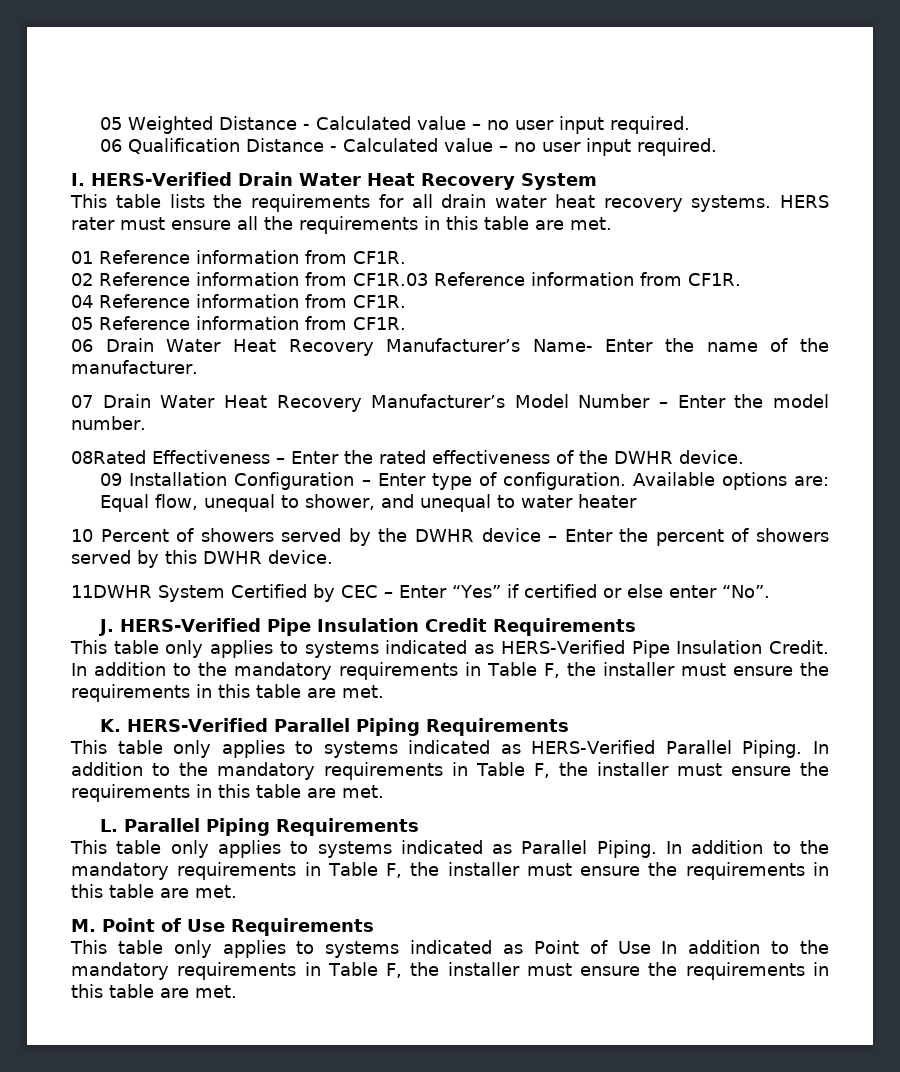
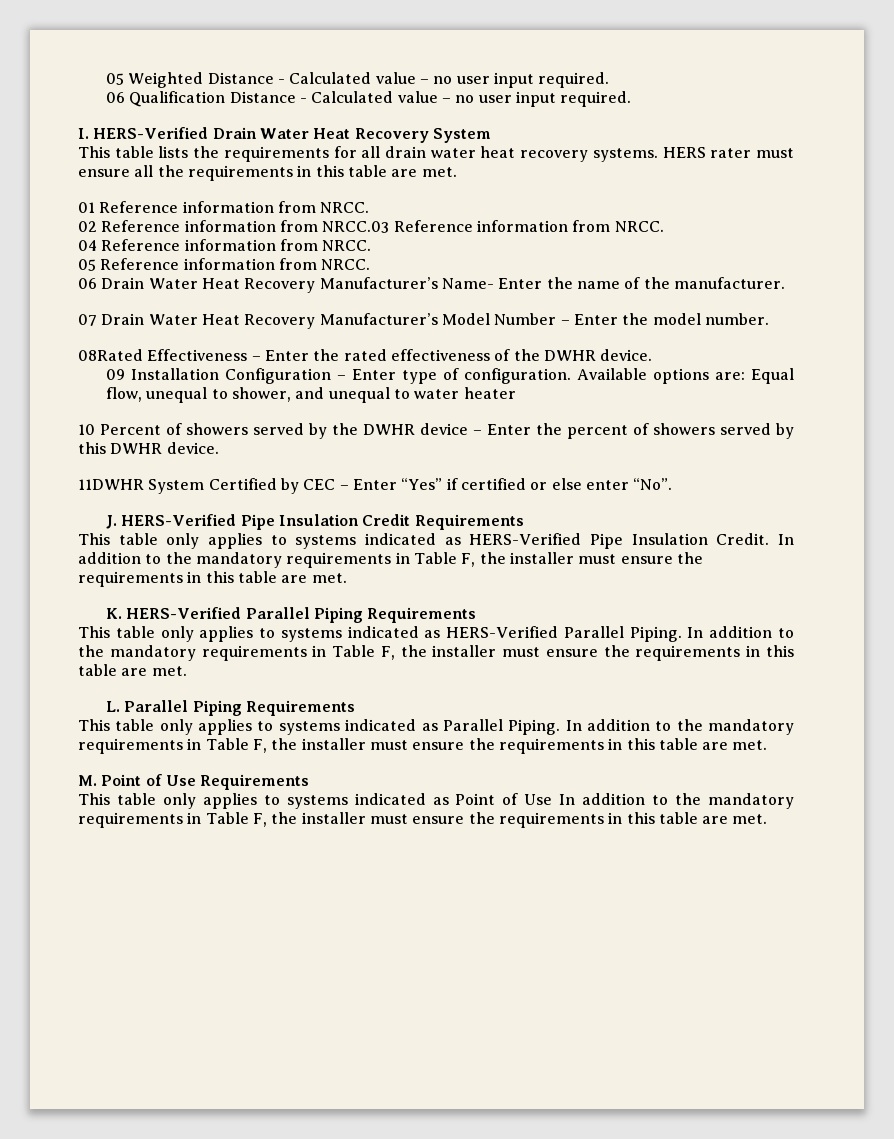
[352,251,406,264] CF1R. -> [320,202,370,213] NRCC.
[352,272,741,286] CF1R.03 Reference information from CF1R. -> [322,220,664,233] NRCC.03 Reference information from NRCC.
[352,295,406,308] CF1R. -> [322,240,372,251] NRCC.
[352,317,406,330] CF1R. -> [321,259,371,270] NRCC.

